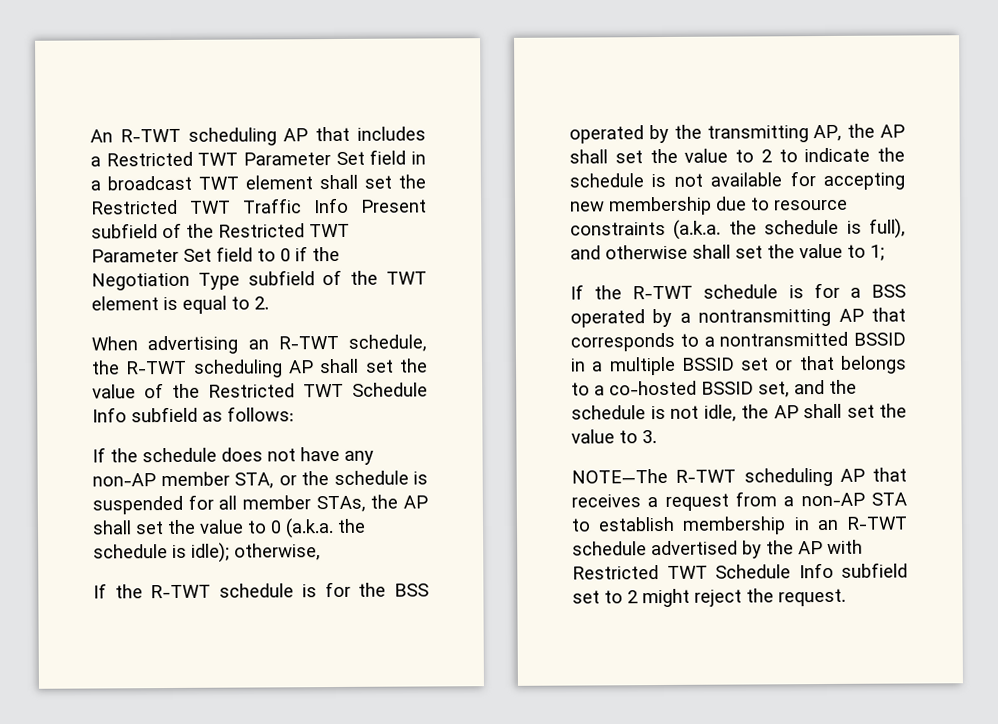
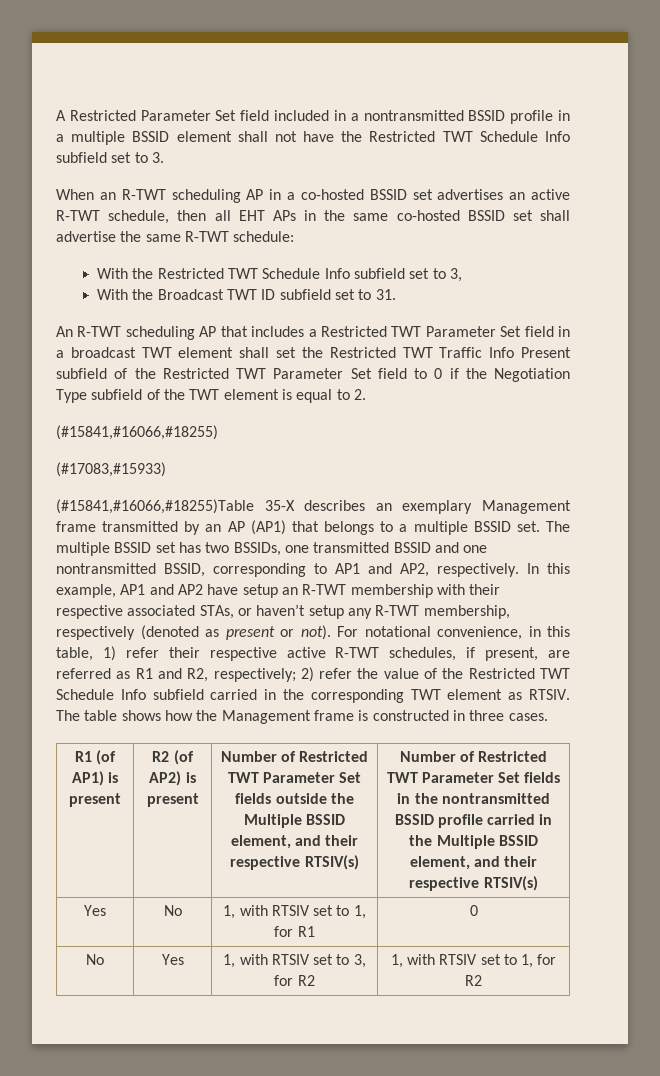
(90, 136) none -> [56,110,570,124] [56,131,570,145] [56,152,164,163] [56,189,570,203] [56,210,571,224] [56,231,295,242] [97,268,463,282] [97,289,396,300] A Restricted Parameter Set field included in a nontransmitted BSSID profile in a multiple BSSID element shall not have the Restricted TWT Schedule Info subfield set to 3. // When an R-TWT scheduling AP in a co-hosted BSSID set advertises an active R-TWT schedule, then all EHT APs in the same co-hosted BSSID set shall advertise the same R-TWT schedule: // With the Restricted TWT Schedule Info subfield set to 3, // With the Broadcast TWT ID subfield set to 31. //
[91,334,427,355] [91,358,394,378] When advertising an R-TWT schedule, the R-TWT scheduling AP shall set -> [56,425,218,440] [56,462,166,477] [56,499,571,514] [56,520,570,535] [56,542,488,556] [56,563,570,577] [56,584,501,598] [56,604,510,619] [56,625,570,640] [56,646,570,661] [56,667,353,682] (#15841,#16066,#18255) // (#17083,#15933) // (#15841,#16066,#18255)Table 35-X describes an exemplary Management frame transmitted by an AP (AP1) that belongs to a multiple BSSID set. The multiple BSSID set has two BSSIDs, one transmitted BSSID and one nontransmitted BSSID, corresponding to AP1 and AP2, respectively. In this example, AP1 and AP2 have setup an R-TWT membership with their respective associated STAs, or haven’t setup any R-TWT membership, respectively (denoted as present or not). For notational convenience, in this table, 1) refer their respective active R-TWT schedules, if present, are referred as R1 and R2, respectively; 2) refer
[202,406,294,422] [92,446,374,465] [92,470,428,489] [92,494,428,515] [92,518,366,539] [93,542,321,563] [93,581,429,599] [569,123,905,144] [569,147,905,164] [569,171,905,191] [570,196,848,216] [570,218,906,240] [570,243,885,261] [570,282,906,300] [570,307,906,328] [570,331,906,352] [570,355,907,376] [571,379,857,398] [571,403,907,422] [571,429,657,444] [571,467,907,487] [571,491,907,511] [571,516,908,535] [572,539,863,559] [572,562,908,580] [572,588,846,608] as follows: // If the schedule does not have any non-AP member STA, or the schedule is suspended for all member STAs, the AP shall set the value to 0 (a.k.a. the schedule is idle); otherwise, // If the R-TWT schedule is for the BSS operated by the transmitting AP, the AP shall set the value to 2 to indicate the schedule is not available for accepting new membership due to resource constraints (a.k.a. the schedule is full), and otherwise shall set the value to 1; // If the R-TWT schedule is for a BSS operated by a nontransmitting AP that corresponds to a nontransmitted BSSID in a multiple BSSID set or that belongs to a co-hosted BSSID set, and the schedule is not idle, the AP shall set the value to 3. // NOTE—The R-TWT scheduling AP that receives a request from a non-AP STA to establish membership in an R-TWT schedule advertised by the AP with Restricted TWT Schedule Info subfield set to 2 might reject the request. -> [210,689,571,703] [56,710,548,724] [74,750,117,765] [71,771,119,786] [69,793,121,807] [152,750,194,765] [149,771,196,786] [146,793,199,807] [220,751,369,762] [227,772,362,783] [235,793,354,804] [243,814,346,828] [230,835,359,849] [230,855,359,870] [399,751,548,762] [386,772,561,783] [397,793,550,804] [394,814,553,828] [409,835,538,849] [409,856,538,870] [409,876,538,891] [84,905,106,916] [163,905,182,916] [223,905,366,919] [274,926,315,937] [469,905,478,916] [86,954,104,965] [161,954,184,965] [223,954,366,968] [274,975,315,986] [390,954,557,968] [465,975,483,986] carried in the corresponding TWT element as RTSIV. The table shows how the Management frame is constructed in three cases. // R1 (of AP1) is present | R2 (of AP2) is present | Number of Restricted TWT Parameter Set fields outside the Multiple BSSID element, and their respective RTSIV(s) | Number of Restricted TWT Parameter Set fields in the nontransmitted BSSID profile carried in the Multiple BSSID element, and their respective RTSIV(s) // Yes | No | 1, with RTSIV set to 1, for R1 | 0 // No | Yes | 1, with RTSIV set to 3, for R2 | 1, with RTSIV set to 1, for R2

